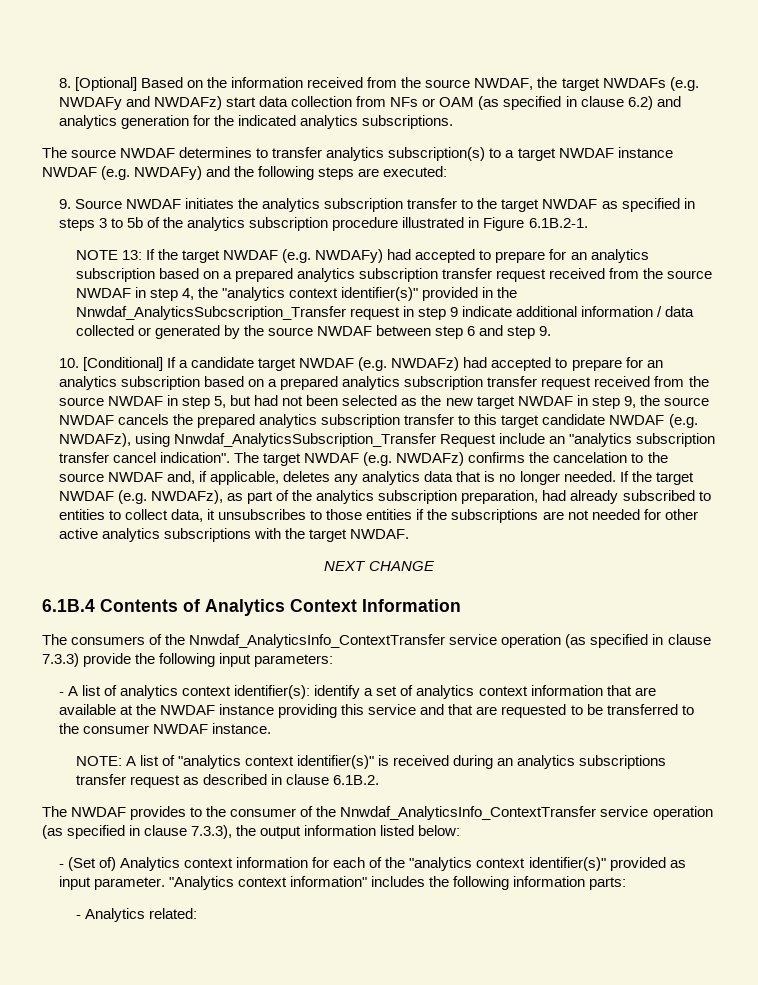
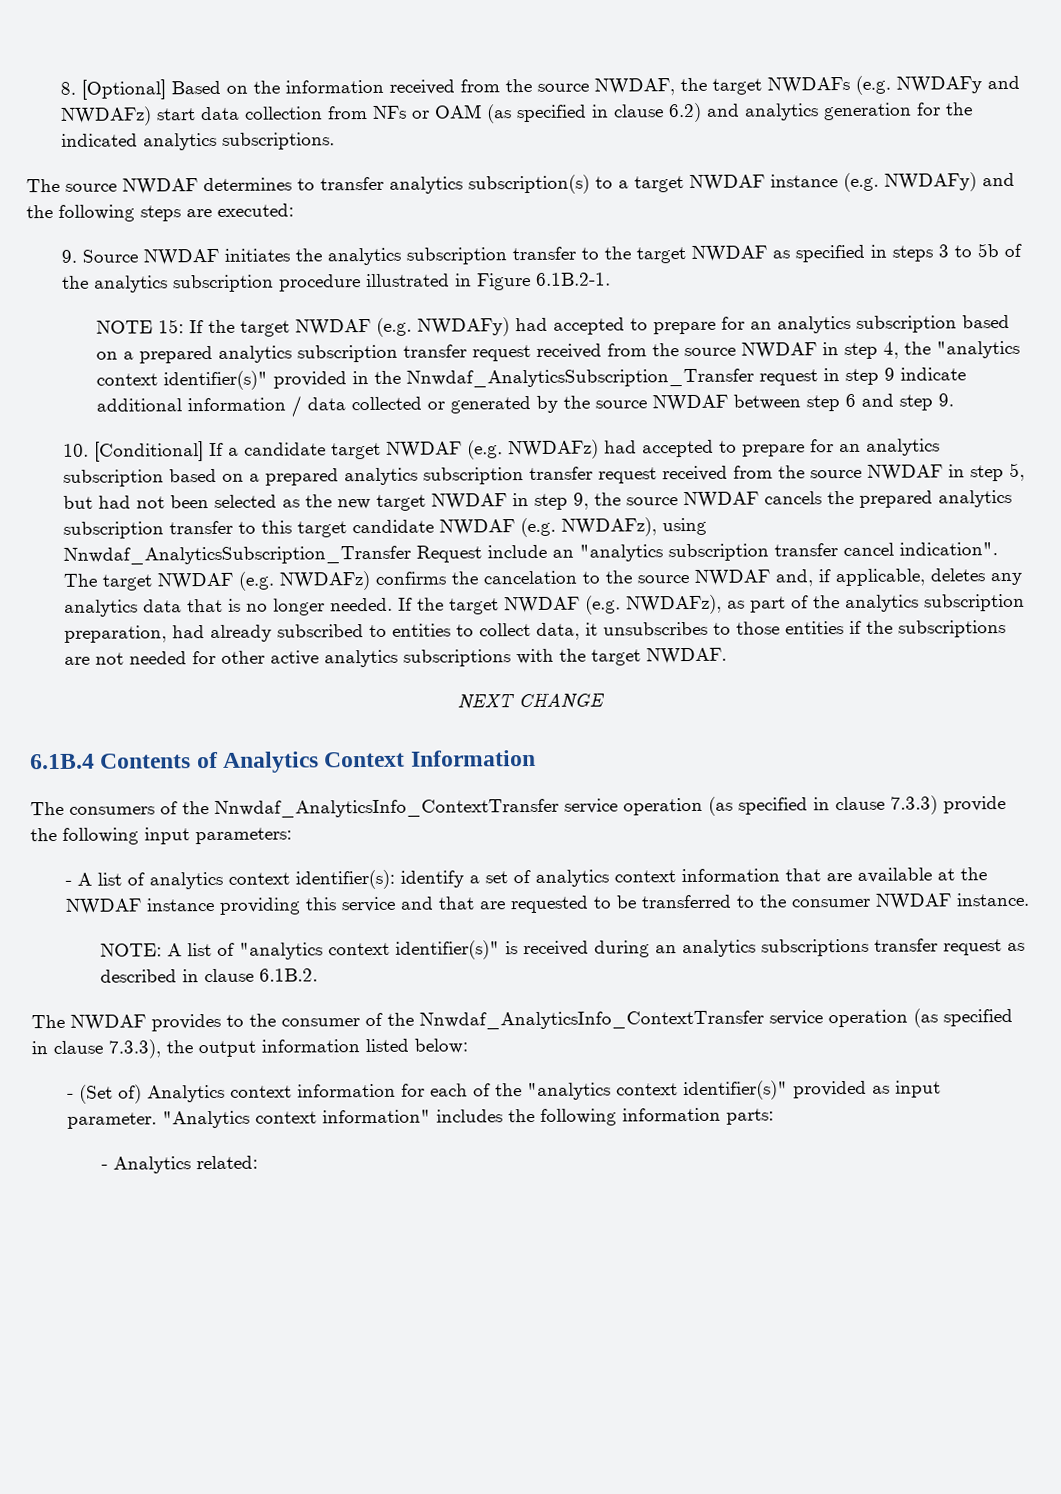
[42,167,97,177] NWDAF -> (838, 181) none
[121,250,142,260] 13: -> [158,319,185,334] 15:
[75,306,346,320] Nnwdaf_AnalyticsSubcscription_Transfer -> [406,368,755,388] Nnwdaf_AnalyticsSubscription_Transfer

